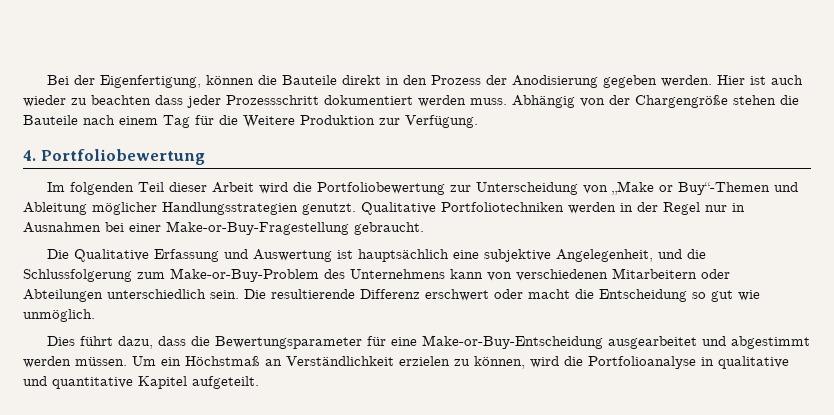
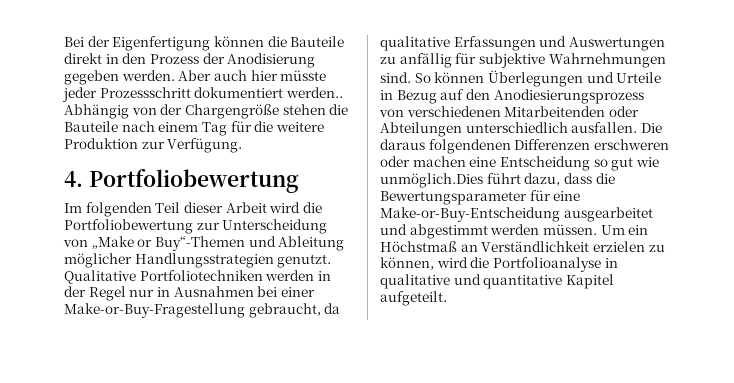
[100,75,202,88] Eigenfertigung, -> [112,36,211,51] Eigenfertigung
[717,75,804,85] [23,95,183,107] Hier ist auch wieder zu beachten dass -> [178,70,327,81] Aber auch hier müsste
[418,95,507,107] werden muss. -> [285,87,343,98] werden..
[243,115,295,128] Weitere -> [275,122,324,132] weitere
[354,222,424,235] [47,249,707,262] [23,268,483,282] gebraucht. // Die Qualitative Erfassung und Auswertung ist hauptsächlich eine subjektive Angelegenheit, und die Schlussfolgerung zum Make-or-Buy-Problem des Unternehmens kann -> [248,303,341,318] [380,36,665,51] [380,53,666,68] [380,70,662,87] [380,89,644,104] gebraucht, da qualitative Erfassungen und Auswertungen zu anfällig für subjektive Wahrnehmungen sind. So können Überlegungen und Urteile in Bezug auf den Anodiesierungsprozess
[612,268,697,279] Mitarbeitern -> [504,106,606,117] Mitarbeitenden
[210,289,594,301] sein. Die resultierende Differenz erschwert oder macht die -> [571,122,662,133] [380,139,669,154] [380,156,497,167] ausfallen. Die daraus folgendenen Differenzen erschweren oder machen eine
[23,309,95,322] [47,336,76,346] unmöglich. // Dies -> [380,173,483,188] unmöglich.Dies

